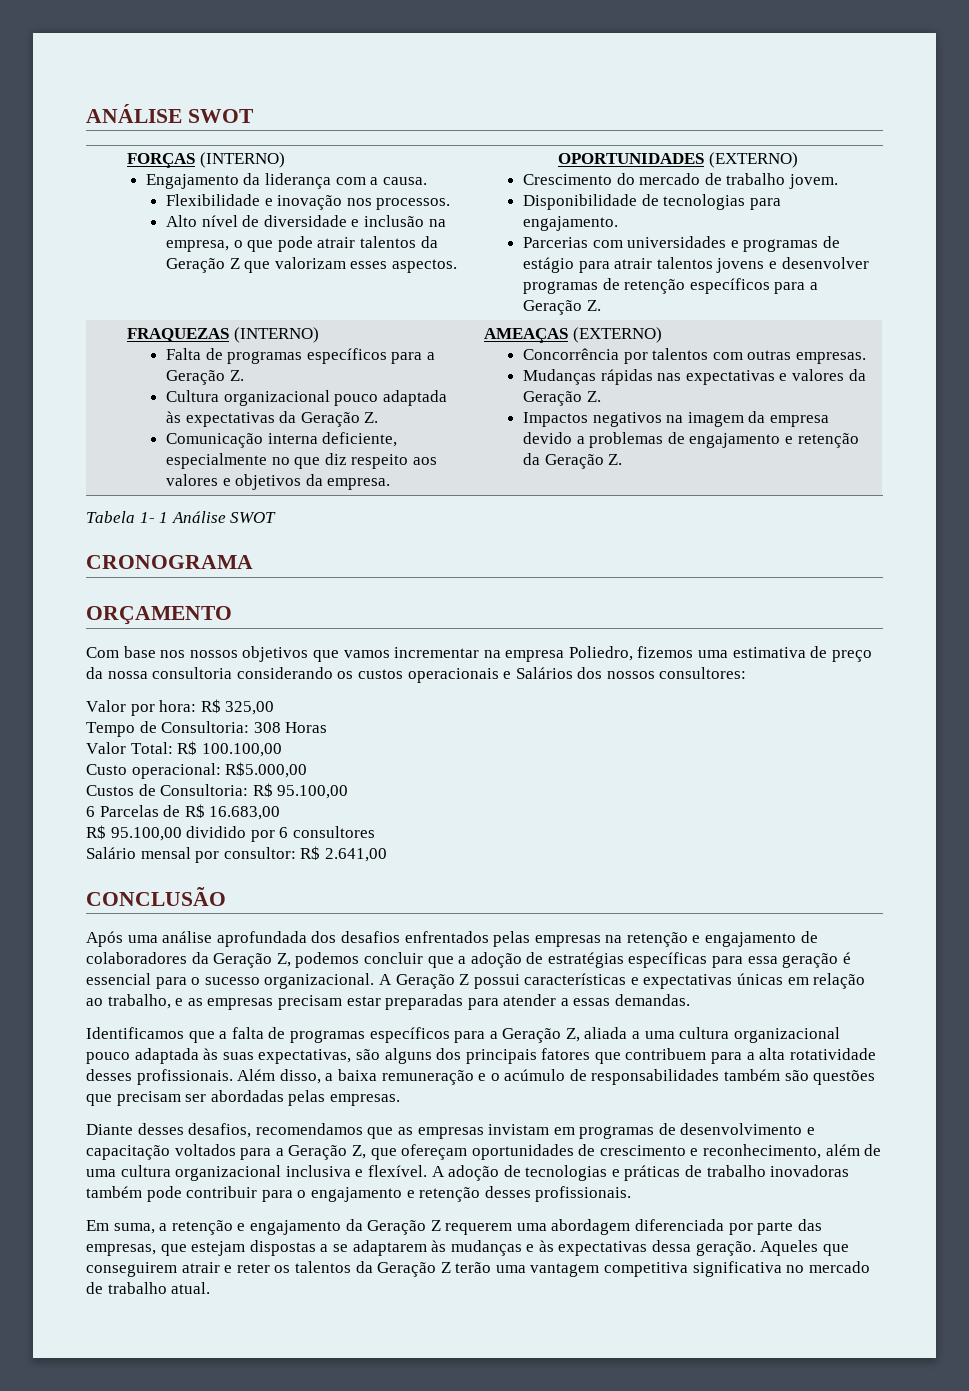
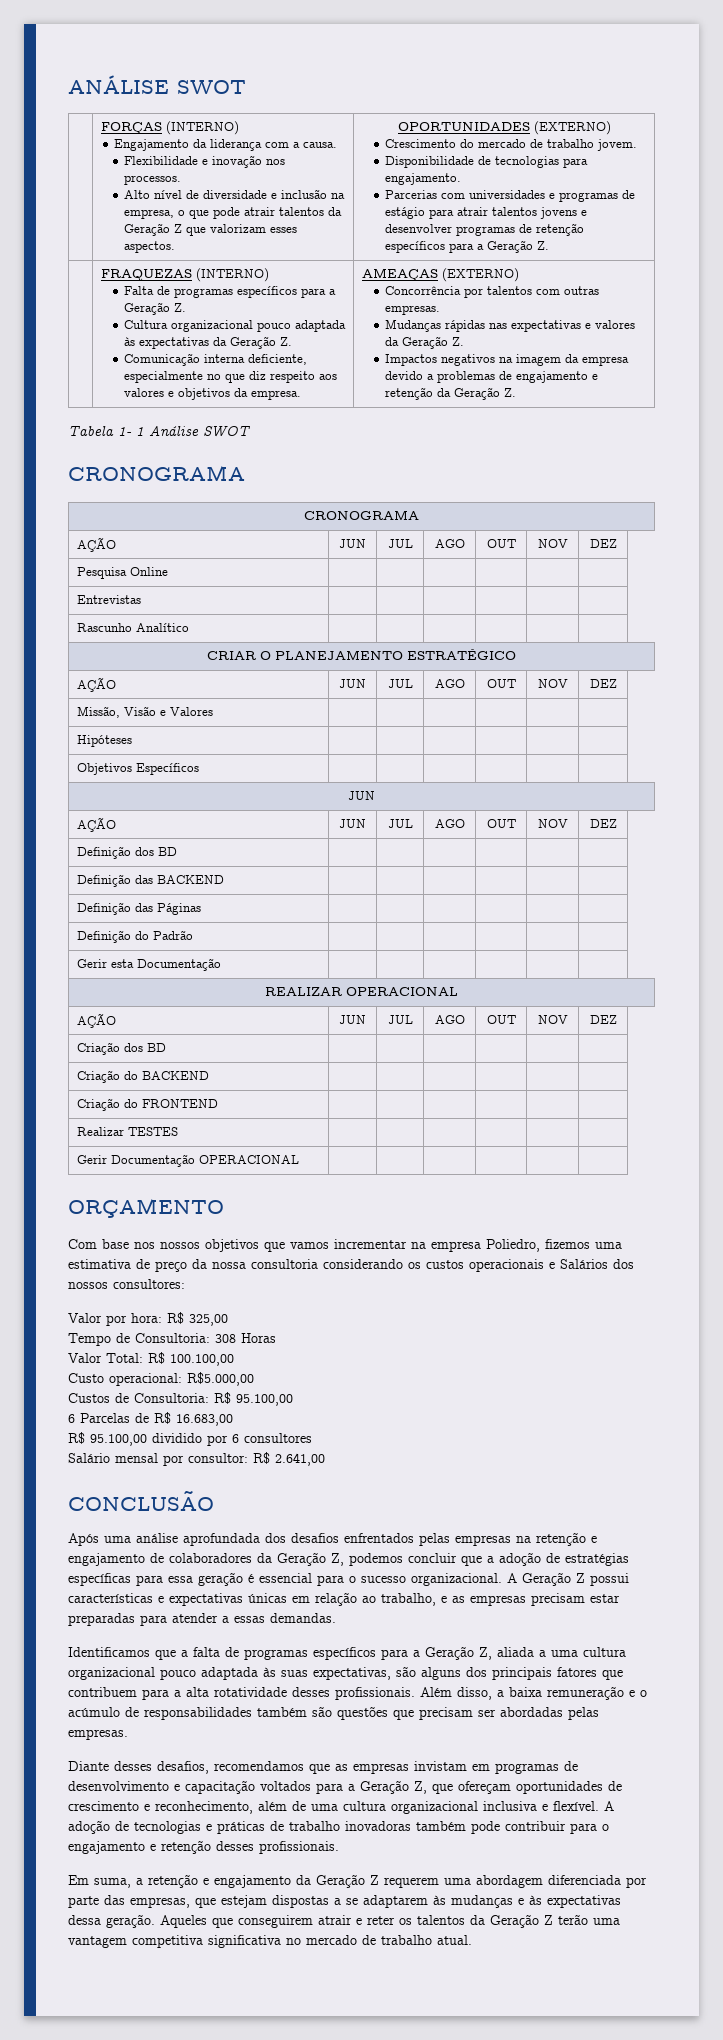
(253, 562) none -> [304,510,419,520] [76,537,116,552] [339,539,366,548] [387,539,413,548] [434,539,465,548] [486,539,516,548] [537,539,568,548] [589,539,617,548] [76,567,168,579] [76,595,141,604] [76,623,189,632] [207,649,516,660] [76,677,116,692] [339,679,366,688] [387,679,413,688] [434,679,465,688] [486,679,516,688] [537,679,568,688] [589,679,617,688] [76,706,213,718] [76,735,132,747] [76,763,199,775] [348,791,375,800] [76,817,116,832] [339,819,366,828] [387,819,413,828] [434,819,465,828] [486,819,516,828] [537,819,568,828] [589,819,617,828] [76,846,177,859] [76,874,224,887] [76,902,201,915] [76,930,193,943] [76,958,221,971] [265,987,458,996] [76,1013,116,1028] [339,1015,366,1024] [387,1015,413,1024] [434,1015,465,1024] [486,1015,516,1024] [537,1015,568,1024] [589,1015,617,1024] [76,1042,166,1055] [76,1070,209,1083] [76,1098,218,1111] [76,1127,178,1136] [76,1154,299,1167] // CRONOGRAMA // AÇÃO | JUN | JUL | AGO | OUT | NOV | DEZ // Pesquisa Online | | | | | | // Entrevistas | | | | | | // Rascunho Analítico | | | | | | // CRIAR O PLANEJAMENTO ESTRATÉGICO // AÇÃO | JUN | JUL | AGO | OUT | NOV | DEZ // Missão, Visão e Valores | | | | | | // Hipóteses | | | | | | // Objetivos Específicos | | | | | | // JUN // AÇÃO | JUN | JUL | AGO | OUT | NOV | DEZ // Definição dos BD | | | | | | // Definição das BACKEND | | | | | | // Definição das Páginas | | | | | | // Definição do Padrão | | | | | | // Gerir esta Documentação | | | | | | // REALIZAR OPERACIONAL // AÇÃO | JUN | JUL | AGO | OUT | NOV | DEZ // Criação dos BD | | | | | | // Criação do BACKEND | | | | | | // Criação do FRONTEND | | | | | | // Realizar TESTES | | | | | | // Gerir Documentação OPERACIONAL | | | | | |

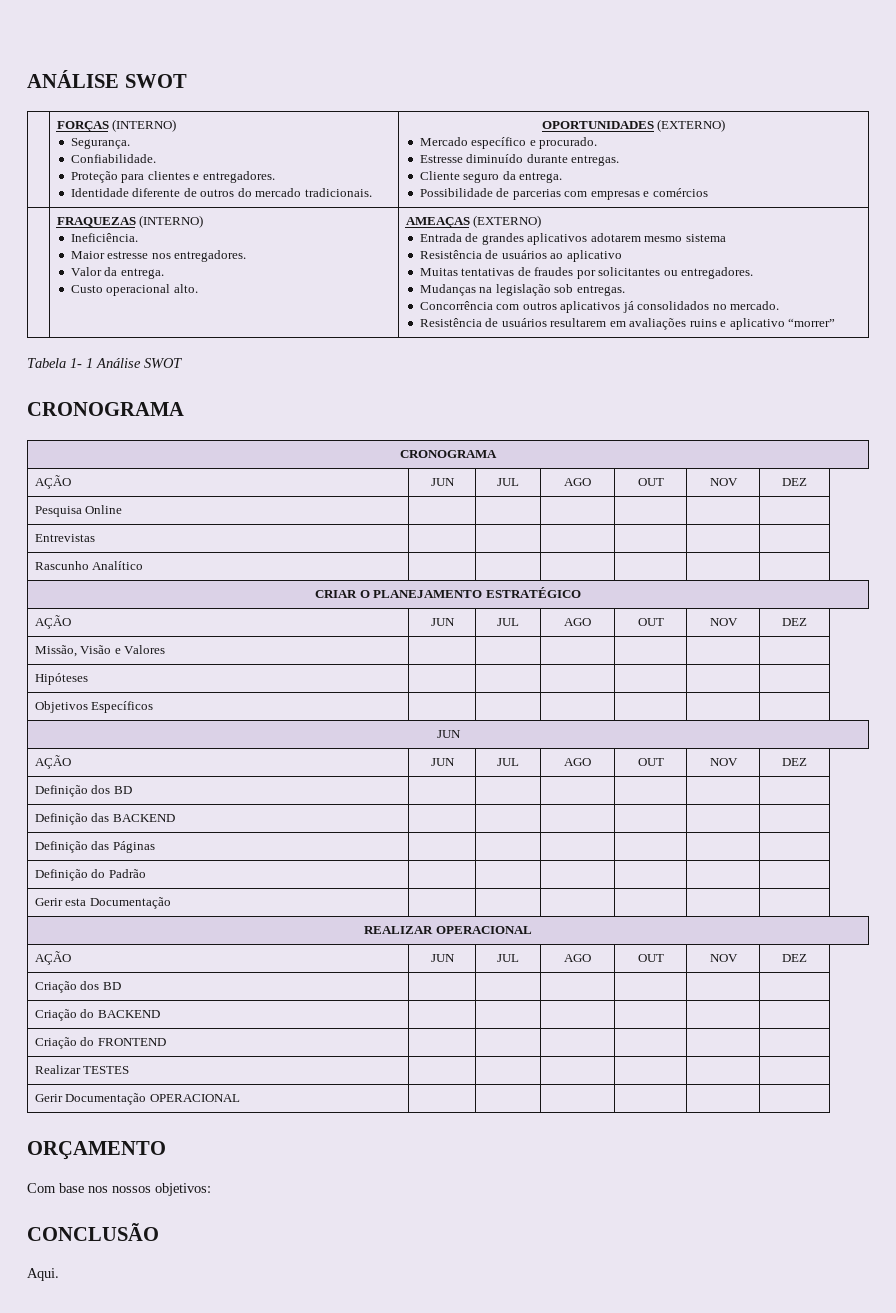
[114,139,338,151] [124,155,286,168] [124,175,182,185] [124,189,346,199] [124,207,343,219] [124,223,298,236] [124,241,176,253] [397,121,611,135] [385,139,638,151] [385,156,589,168] [385,173,462,185] [385,190,636,202] [385,207,588,219] [385,223,585,236] [385,240,550,253] [100,268,269,282] [124,286,337,298] [124,302,187,315] [124,320,347,332] [124,336,293,349] [124,353,308,366] [124,371,338,383] [124,388,302,400] [361,268,519,282] [385,286,600,298] [385,305,441,315] [385,319,636,332] [385,336,465,349] [385,354,630,366] [385,371,599,383] [385,387,517,400] Engajamento da liderança com a causa. // Flexibilidade e inovação nos processos. // Alto nível de diversidade e inclusão na empresa, o que pode atrair talentos da Geração Z que valorizam esses aspectos. | OPORTUNIDADES (EXTERNO) // Crescimento do mercado de trabalho jovem. // Disponibilidade de tecnologias para engajamento. // Parcerias com universidades e programas de estágio para atrair talentos jovens e desenvolver programas de retenção específicos para a Geração Z. // | FRAQUEZAS (INTERNO) // Falta de programas específicos para a Geração Z. // Cultura organizacional pouco adaptada às expectativas da Geração Z. // Comunicação interna deficiente, especialmente no que diz respeito aos valores e objetivos da empresa. | AMEAÇAS (EXTERNO) // Concorrência por talentos com outras empresas. // Mudanças rápidas nas expectativas e valores da Geração Z. // Impactos negativos na imagem da empresa devido a problemas de engajamento e retenção da Geração Z. -> [70,138,130,149] [70,154,156,163] [70,171,275,183] [70,188,372,197] [541,119,726,132] [419,137,598,149] [419,154,620,166] [419,171,563,183] [419,188,708,200] [56,215,204,228] [70,233,138,242] [70,250,247,262] [70,267,164,279] [70,284,198,296] [405,215,542,228] [419,233,726,245] [419,250,622,262] [419,267,754,279] [419,284,625,296] [419,301,780,313] [419,318,836,330] Segurança. // Confiabilidade. // Proteção para clientes e entregadores. // Identidade diferente de outros do mercado tradicionais. | OPORTUNIDADES (EXTERNO) // Mercado específico e procurado. // Estresse diminuído durante entregas. // Cliente seguro da entrega. // Possibilidade de parcerias com empresas e comércios // | FRAQUEZAS (INTERNO) // Ineficiência. // Maior estresse nos entregadores. // Valor da entrega. // Custo operacional alto. | AMEAÇAS (EXTERNO) // Entrada de grandes aplicativos adotarem mesmo sistema // Resistência de usuários ao aplicativo // Muitas tentativas de fraudes por solicitantes ou entregadores. // Mudanças na legislação sob entregas. // Concorrência com outros aplicativos já consolidados no mercado. // Resistência de usuários resultarem em avaliações ruins e aplicativo “morrer”
[205,1239,622,1252] [68,1259,634,1272] [68,1279,185,1289] [68,1312,228,1326] [68,1333,276,1346] [68,1352,234,1366] [68,1372,254,1386] [68,1392,293,1406] [68,1412,233,1426] [68,1432,312,1446] [68,1452,325,1466] [68,1491,214,1511] [68,1532,597,1546] [68,1552,629,1566] [68,1572,629,1586] [68,1592,620,1606] [68,1613,336,1626] [68,1646,626,1660] [68,1666,623,1680] [68,1686,647,1700] [68,1706,599,1720] [68,1729,128,1740] [68,1761,578,1774] [68,1780,622,1794] [68,1801,614,1814] [68,1820,609,1834] [68,1840,339,1854] [68,1874,647,1888] [68,1895,621,1908] [68,1914,620,1928] [68,1935,472,1948] objetivos que vamos incrementar na empresa Poliedro, fizemos uma estimativa de preço da nossa consultoria considerando os custos operacionais e Salários dos nossos consultores: // Valor por hora: R$ 325,00 // Tempo de Consultoria: 308 Horas // Valor Total: R$ 100.100,00 // Custo operacional: R$5.000,00 // Custos de Consultoria: R$ 95.100,00 // 6 Parcelas de R$ 16.683,00 // R$ 95.100,00 dividido por 6 consultores // Salário mensal por consultor: R$ 2.641,00 // CONCLUSÃO // Após uma análise aprofundada dos desafios enfrentados pelas empresas na retenção e engajamento de colaboradores da Geração Z, podemos concluir que a adoção de estratégias específicas para essa geração é essencial para o sucesso organizacional. A Geração Z possui características e expectativas únicas em relação ao trabalho, e as empresas precisam estar preparadas para atender a essas demandas. // Identificamos que a falta de programas específicos para a Geração Z, aliada a uma cultura organizacional pouco adaptada às suas expectativas, são alguns dos principais fatores que contribuem para a alta rotatividade desses profissionais. Além disso, a baixa remuneração e o acúmulo de responsabilidades também são questões que precisam ser abordadas pelas empresas. // Diante desses desafios, recomendamos que as empresas invistam em programas de desenvolvimento e capacitação voltados para a Geração Z, que ofereçam oportunidades de crescimento e reconhecimento, além de uma cultura organizacional inclusiva e flexível. A adoção de tecnologias e práticas de trabalho inovadoras também pode contribuir para o engajamento e retenção desses profissionais. // Em suma, a retenção e engajamento da Geração Z requerem uma abordagem diferenciada por parte das empresas, que estejam dispostas a se adaptarem às mudanças e às expectativas dessa geração. Aqueles que conseguirem atrair e reter os talentos da Geração Z terão uma vantagem competitiva significativa no mercado de trabalho atual. -> [155,1183,211,1196] [27,1223,159,1241] [27,1268,59,1281] objetivos: // CONCLUSÃO // Aqui.

